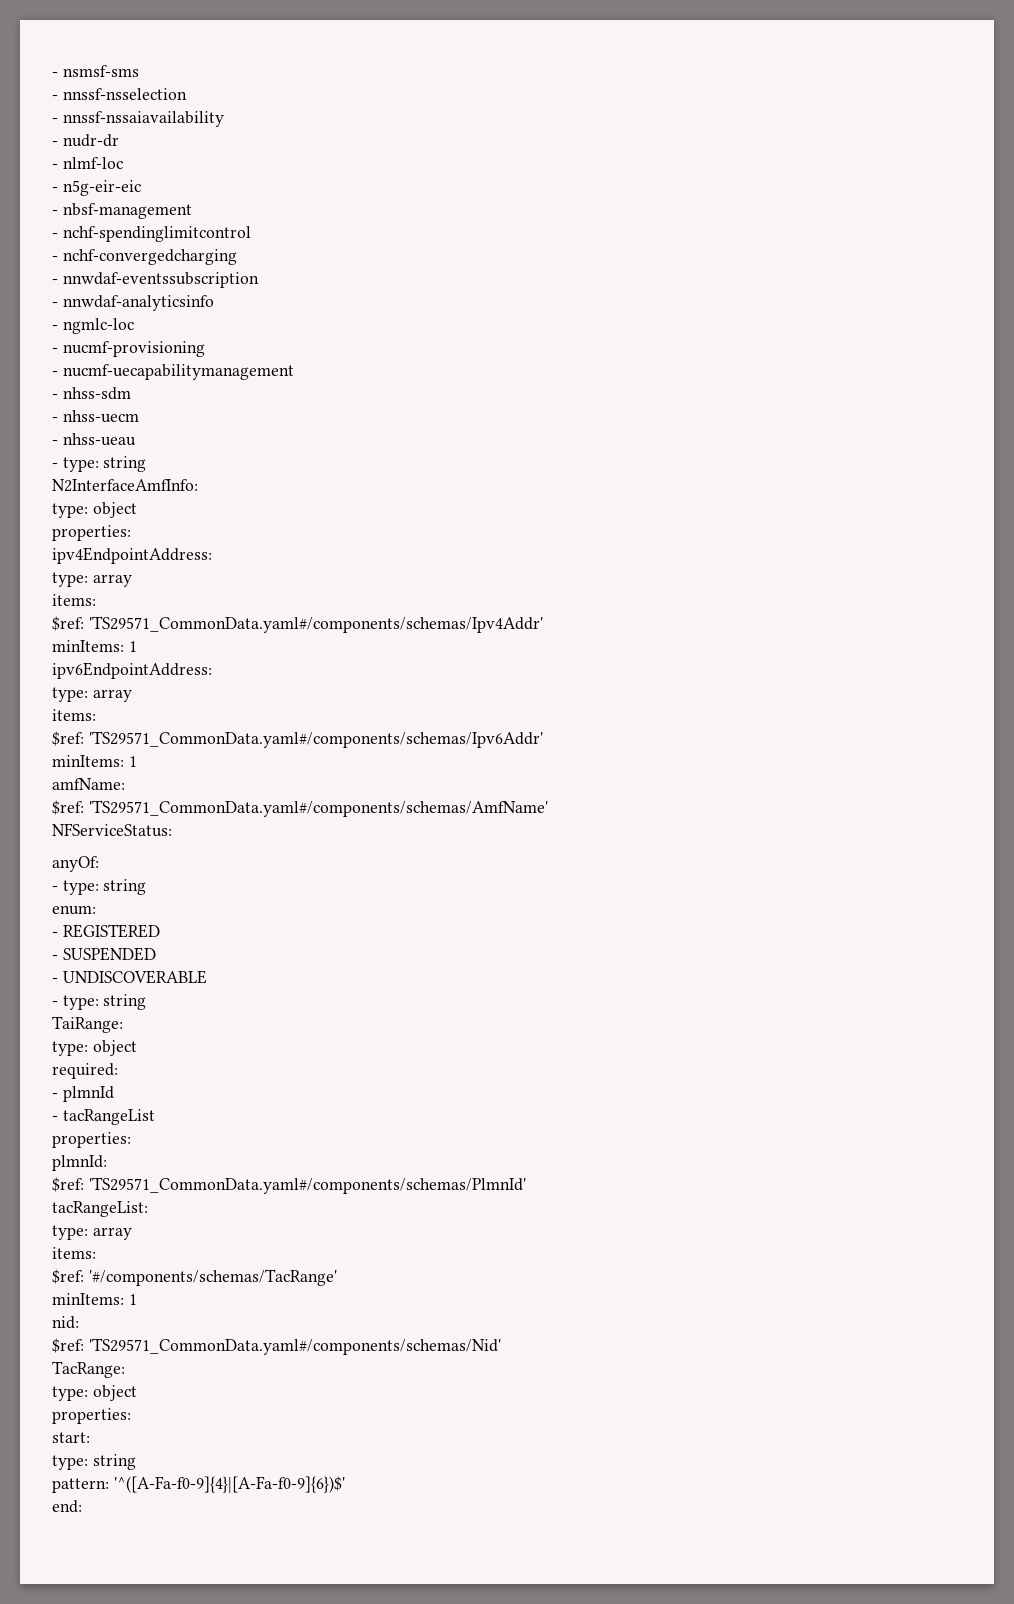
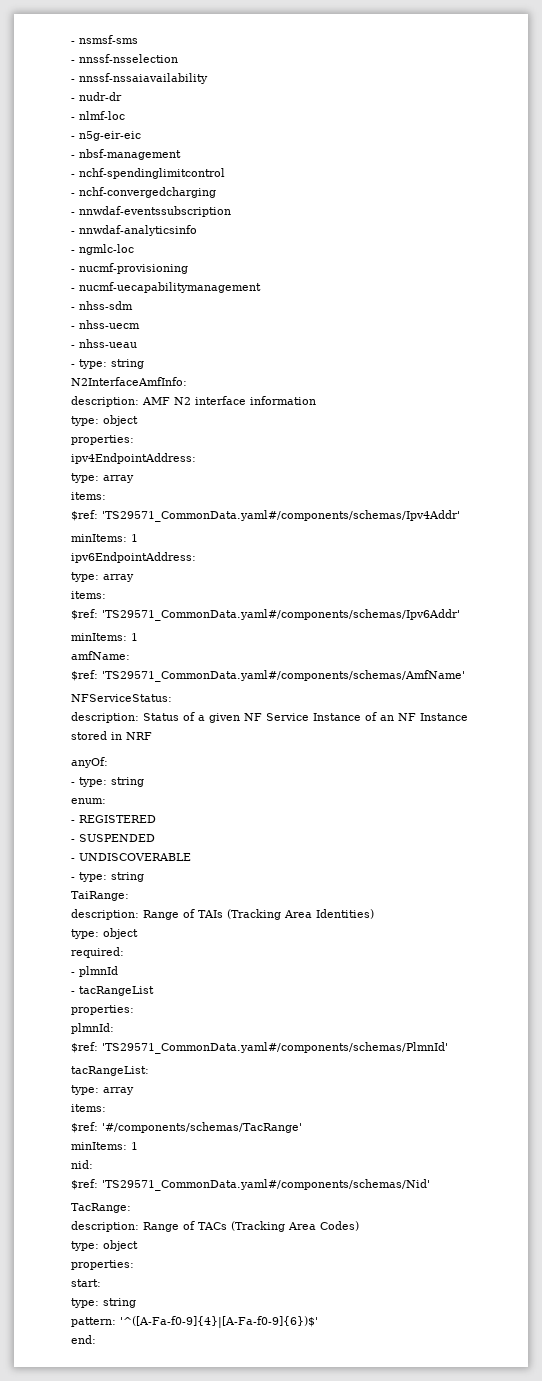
(198, 485) none -> [71,396,316,407] // description: AMF N2 interface information
(172, 830) none -> [71,712,468,723] [71,731,152,740] // description: Status of a given NF Service Instance of an NF Instance stored in NRF
(123, 1024) none -> [71,909,374,920] // description: Range of TAIs (Tracking Area Identities)
(125, 1369) none -> [71,1221,359,1232] // description: Range of TACs (Tracking Area Codes)

